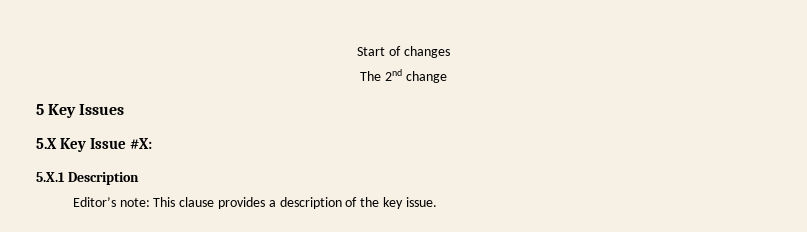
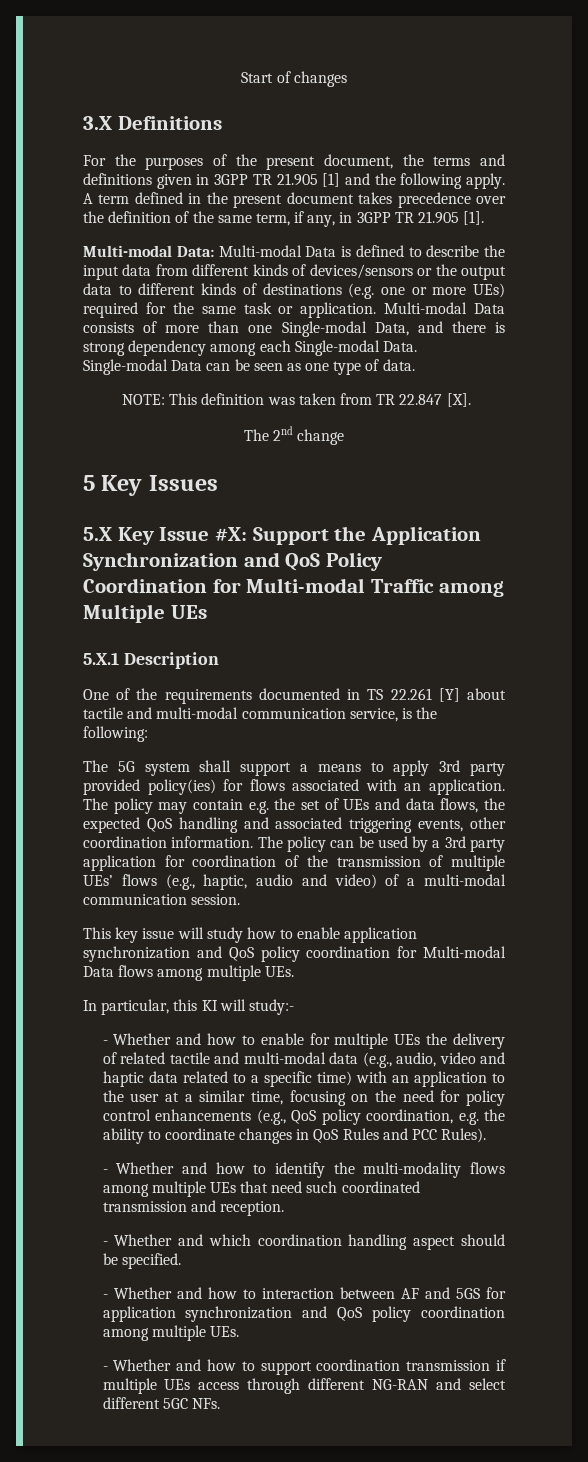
(450, 52) none -> [83,116,222,130] [83,154,506,170] [83,173,505,189] [83,192,507,208] [83,211,485,227] [83,245,505,257] [83,264,507,280] [83,283,505,299] [83,302,505,318] [83,321,505,337] [83,340,417,356] [83,359,415,375] [122,393,471,407] // 3.X Definitions // For the purposes of the present document, the terms and definitions given in 3GPP TR 21.905 [1] and the following apply. A term defined in the present document takes precedence over the definition of the same term, if any, in 3GPP TR 21.905 [1]. // Multi-modal Data: Multi-modal Data is defined to describe the input data from different kinds of devices/sensors or the output data to different kinds of destinations (e.g. one or more UEs) required for the same task or application. Multi-modal Data consists of more than one Single-modal Data, and there is strong dependency among each Single-modal Data. Single-modal Data can be seen as one type of data. // NOTE: This definition was taken from TR 22.847 [X].
[36,172,139,185] [72,197,437,209] // 5.X.1 Description // Editor’s note: This clause provides a description of the key issue. -> [252,526,482,545] [83,552,383,571] [83,578,504,597] [83,604,207,623] [83,652,219,669] [83,688,507,704] [83,707,438,722] [83,726,148,742] [83,760,506,776] [83,779,505,795] [83,798,506,814] [83,817,506,833] [83,836,506,852] [83,855,505,871] [83,874,506,890] [83,894,241,905] [83,927,418,943] [83,946,506,962] [83,965,294,981] [83,999,294,1015] [102,1033,506,1049] [102,1052,506,1068] [102,1071,505,1087] [102,1090,505,1106] [102,1109,505,1125] [102,1128,487,1144] [102,1162,505,1178] [102,1181,420,1197] [102,1200,284,1216] [102,1234,506,1250] [102,1253,181,1269] [102,1287,506,1299] [102,1306,506,1322] [102,1325,239,1341] [102,1359,506,1375] [102,1378,506,1394] [102,1397,220,1409] Support the Application Synchronization and QoS Policy Coordination for Multi-modal Traffic among Multiple UEs // 5.X.1 Description // One of the requirements documented in TS 22.261 [Y] about tactile and multi-modal communication service, is the following: // The 5G system shall support a means to apply 3rd party provided policy(ies) for flows associated with an application. The policy may contain e.g. the set of UEs and data flows, the expected QoS handling and associated triggering events, other coordination information. The policy can be used by a 3rd party application for coordination of the transmission of multiple UEs’ flows (e.g., haptic, audio and video) of a multi-modal communication session. // This key issue will study how to enable application synchronization and QoS policy coordination for Multi-modal Data flows among multiple UEs. // In particular, this KI will study:- // - Whether and how to enable for multiple UEs the delivery of related tactile and multi-modal data (e.g., audio, video and haptic data related to a specific time) with an application to the user at a similar time, focusing on the need for policy control enhancements (e.g., QoS policy coordination, e.g. the ability to coordinate changes in QoS Rules and PCC Rules). // - Whether and how to identify the multi-modality flows among multiple UEs that need such coordinated transmission and reception. // - Whether and which coordination handling aspect should be specified. // - Whether and how to interaction between AF and 5GS for application synchronization and QoS policy coordination among multiple UEs. // - Whether and how to support coordination transmission if multiple UEs access through different NG-RAN and select different 5GC NFs.

